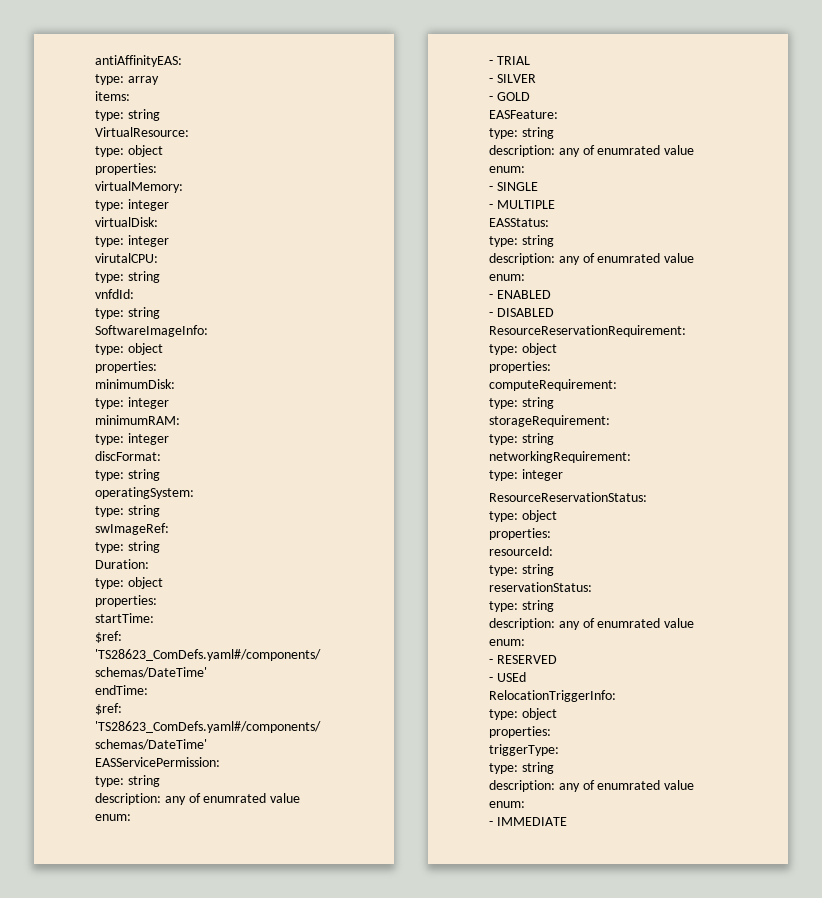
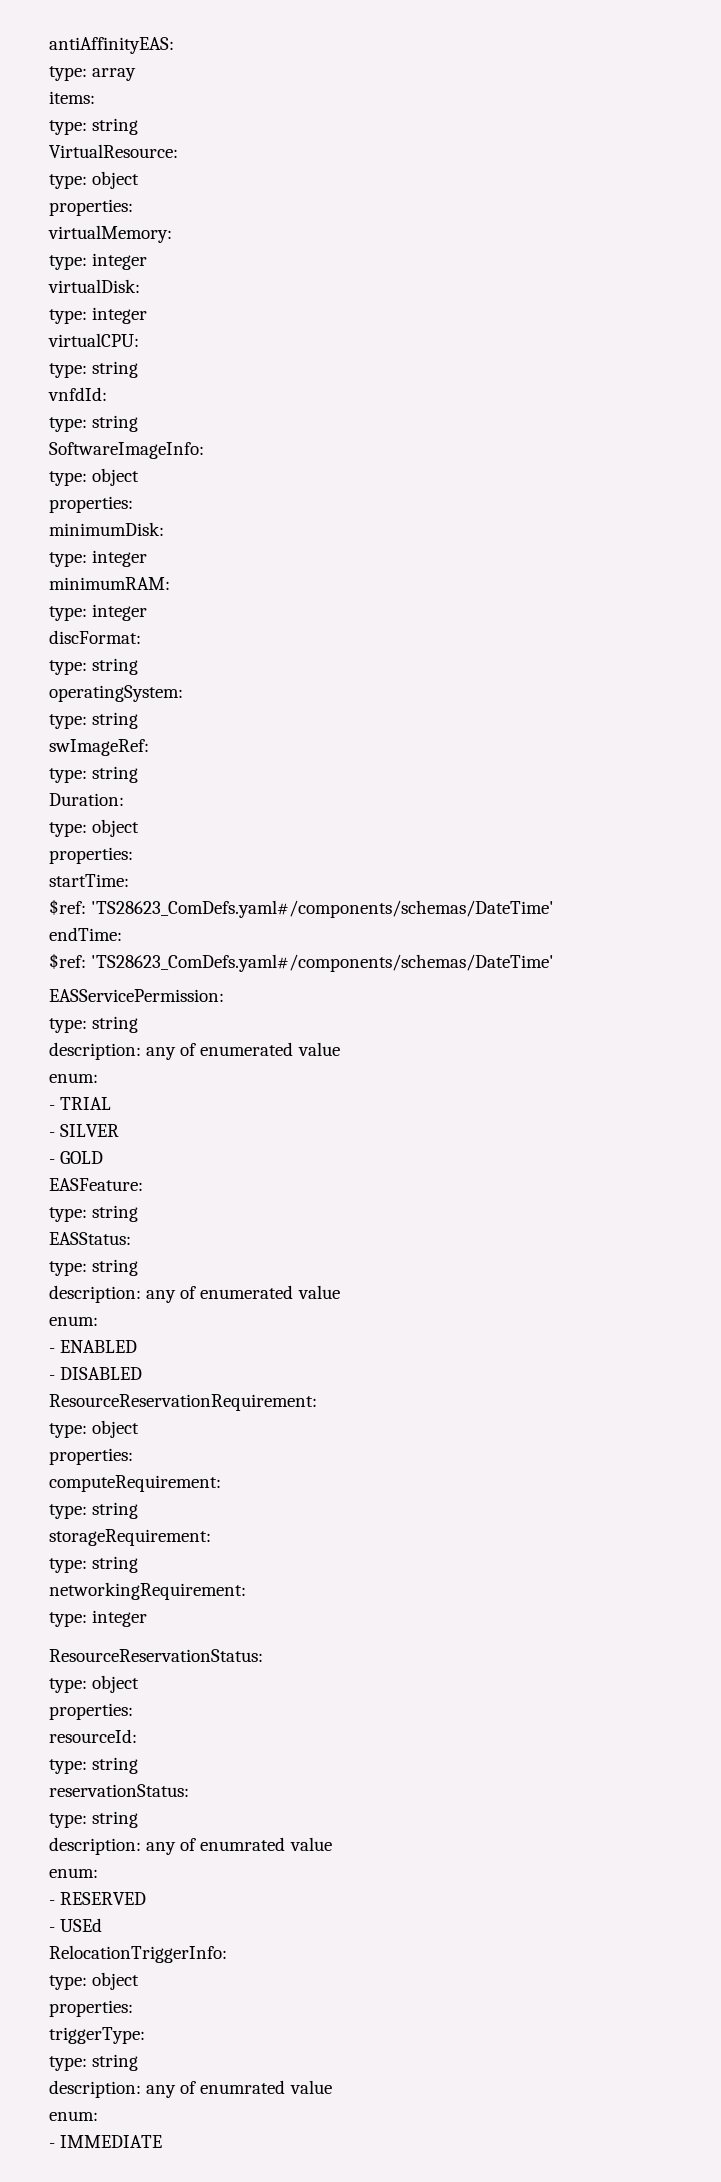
[95,253,158,263] virutalCPU: -> [48,333,139,347] virtualCPU:
[203,793,267,803] enumrated -> [200,1042,294,1056] enumerated
[489,145,695,157] [489,166,525,173] [489,182,538,191] [489,200,555,209] // description: any of enumrated value // enum: // - SINGLE // - MULTIPLE -> (139, 1213) none
[597,253,661,263] enumrated -> [200,1285,294,1299] enumerated

